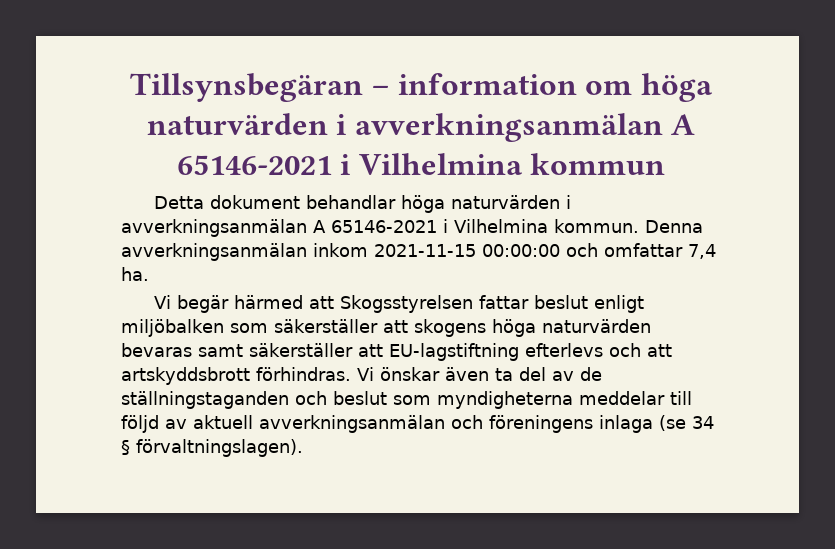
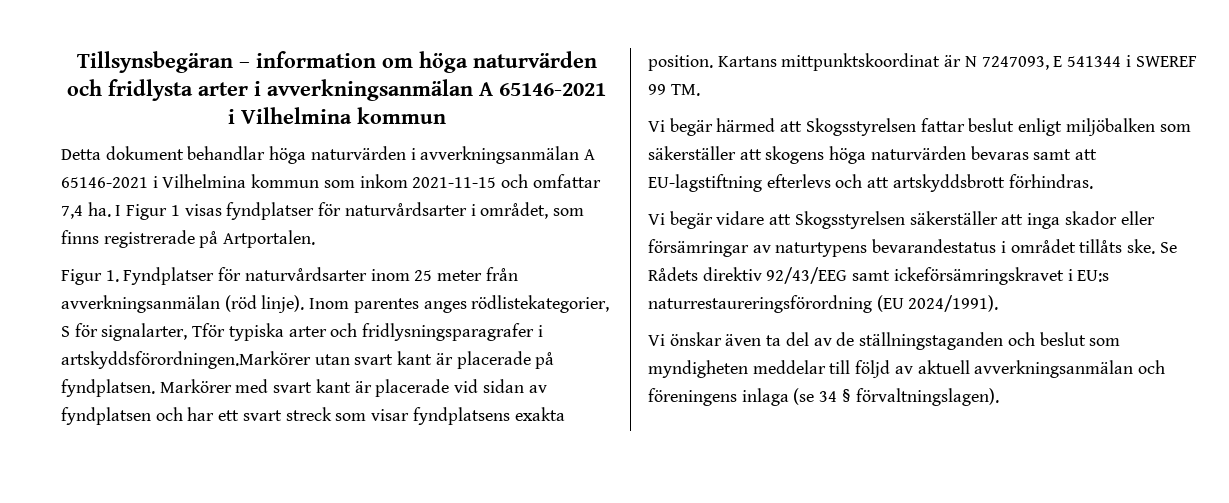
(328, 124) none -> [67,79,248,101] och fridlysta arter
[554,219,703,233] [121,243,307,261] kommun. Denna avverkningsanmälan -> [251,174,355,188] kommun som
[482,244,560,257] 00:00:00 -> (497, 182) none
(149, 274) none -> [115,202,584,220] [61,230,316,248] [61,267,518,285] [61,295,610,313] [61,323,543,341] [61,351,555,369] [61,379,547,397] [61,407,565,425] [648,53,1197,71] [648,84,700,96] I Figur 1 visas fyndplatser för naturvårdsarter i området, som finns registrerade på Artportalen. // Figur 1. Fyndplatser för naturvårdsarter inom 25 meter från avverkningsanmälan (röd linje). Inom parentes anges rödlistekategorier, S för signalarter, Tför typiska arter och fridlysningsparagrafer i artskyddsförordningen.Markörer utan svart kant är placerade på fyndplatsen. Markörer med svart kant är placerade vid sidan av fyndplatsen och har ett svart streck som visar fyndplatsens exakta position. Kartans mittpunktskoordinat är N 7247093, E 541344 i SWEREF 99 TM.
[249,343,353,357] säkerställer -> (1072, 154) none
(351, 374) none -> [648,211,1155,229] [648,239,1177,257] [648,267,1110,285] [648,295,999,313] // Vi begär vidare att Skogsstyrelsen säkerställer att inga skador eller försämringar av naturtypens bevarandestatus i området tillåts ske. Se Rådets direktiv 92/43/EEG samt ickeförsämringskravet i EU:s naturrestaureringsförordning (EU 2024/1991). //
[437,391,573,409] myndigheterna -> [648,360,748,378] myndigheten

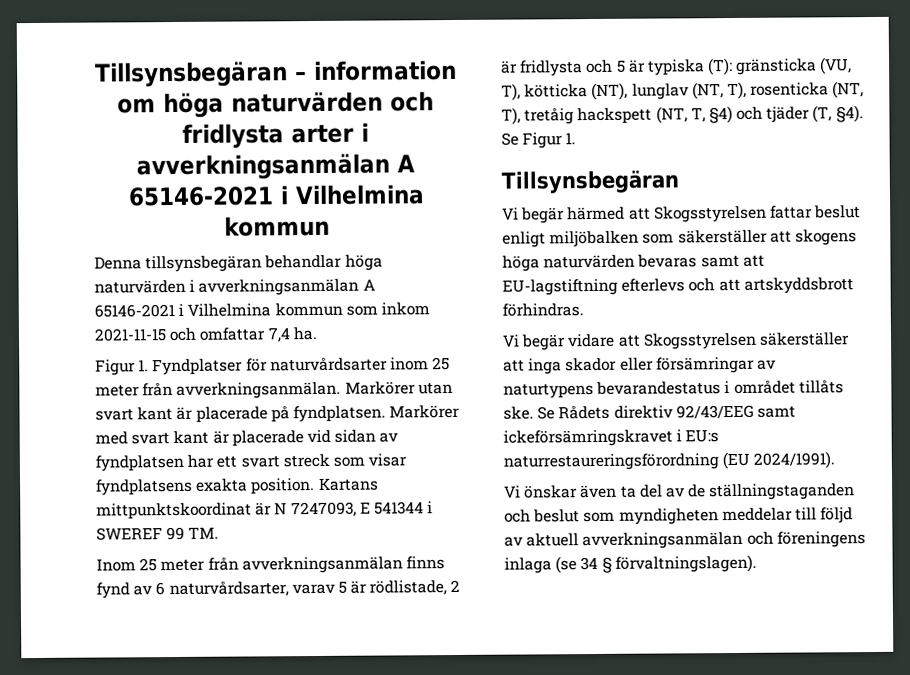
[61,146,184,160] Detta dokument -> [94,255,263,273] Denna tillsynsbegäran
[115,202,584,220] [61,230,316,248] I Figur 1 visas fyndplatser för naturvårdsarter i området, som finns registrerade på Artportalen. -> (318, 333) none
[61,295,610,313] [61,323,543,341] [61,351,311,369] avverkningsanmälan (röd linje). Inom parentes anges rödlistekategorier, S för signalarter, Tför typiska arter och fridlysningsparagrafer i artskyddsförordningen.Markörer -> [176,381,416,399] avverkningsanmälan. Markörer
[155,407,183,421] och -> (184, 463) none
(700, 90) none -> [96,556,445,574] [96,579,461,599] [501,57,853,77] [501,81,865,101] [501,105,864,125] [501,132,577,149] [501,169,679,194] // Inom 25 meter från avverkningsanmälan finns fynd av 6 naturvårdsarter, varav 5 är rödlistade, 2 är fridlysta och 5 är typiska (T): gränsticka (VU, T), kötticka (NT), lunglav (NT, T), rosenticka (NT, T), tretåig hackspett (NT, T, §4) och tjäder (T, §4). Se Figur 1. // Tillsynsbegäran

